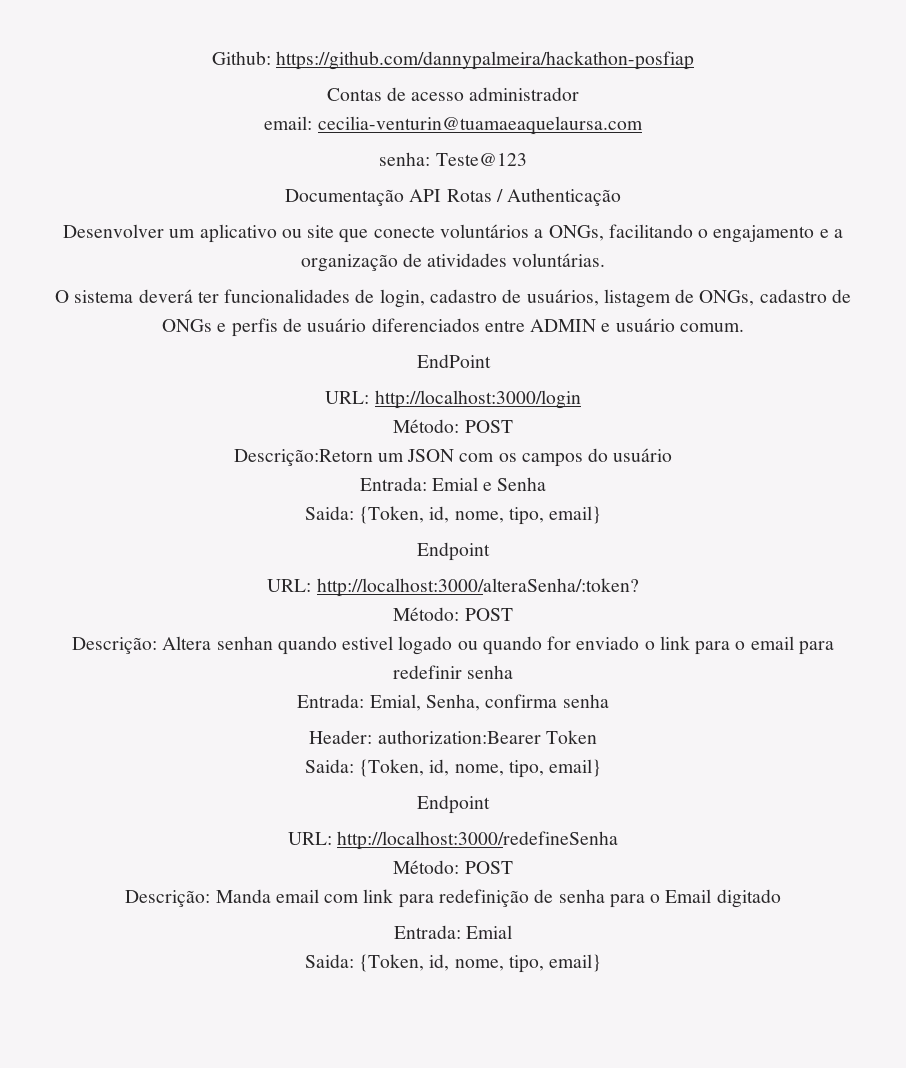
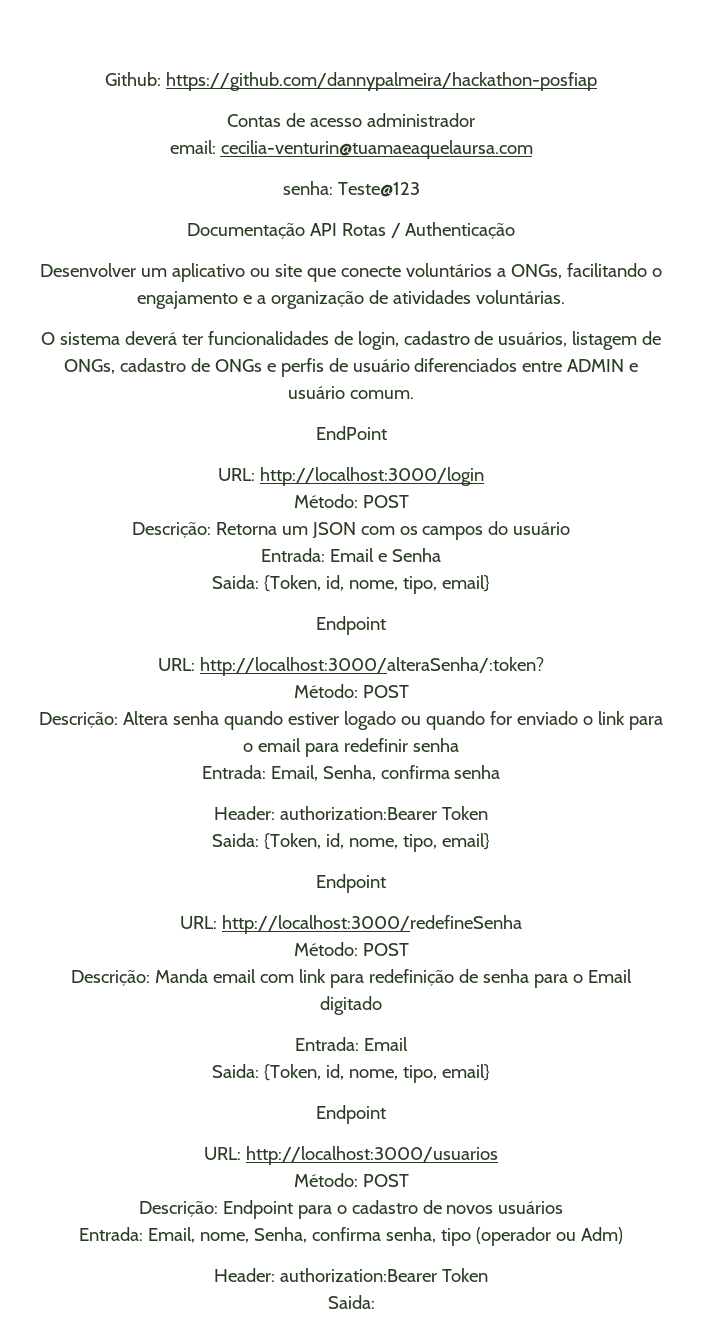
[233,449,373,466] Descrição:Retorn -> [131,522,277,538] Descrição: Retorna
[431,477,478,491] Emial -> [330,548,375,562] Email
[216,636,394,655] senhan quando estivel -> [173,711,340,730] senha quando estiver
[369,694,421,711] Emial, -> [270,765,318,781] Email,
[466,925,513,939] [304,954,602,973] Emial // Saida: {Token, id, nome, tipo, email} -> [363,1037,408,1051] [212,1064,490,1083] [316,1105,386,1124] [203,1146,499,1165] [293,1173,409,1187] [138,1200,564,1219] [79,1227,623,1246] [213,1268,489,1282] [327,1295,375,1309] Email // Saida: {Token, id, nome, tipo, email} // Endpoint // URL: http://localhost:3000/usuarios // Método: POST // Descrição: Endpoint para o cadastro de novos usuários // Entrada: Email, nome, Senha, confirma senha, tipo (operador ou Adm) // Header: authorization:Bearer Token // Saida:

